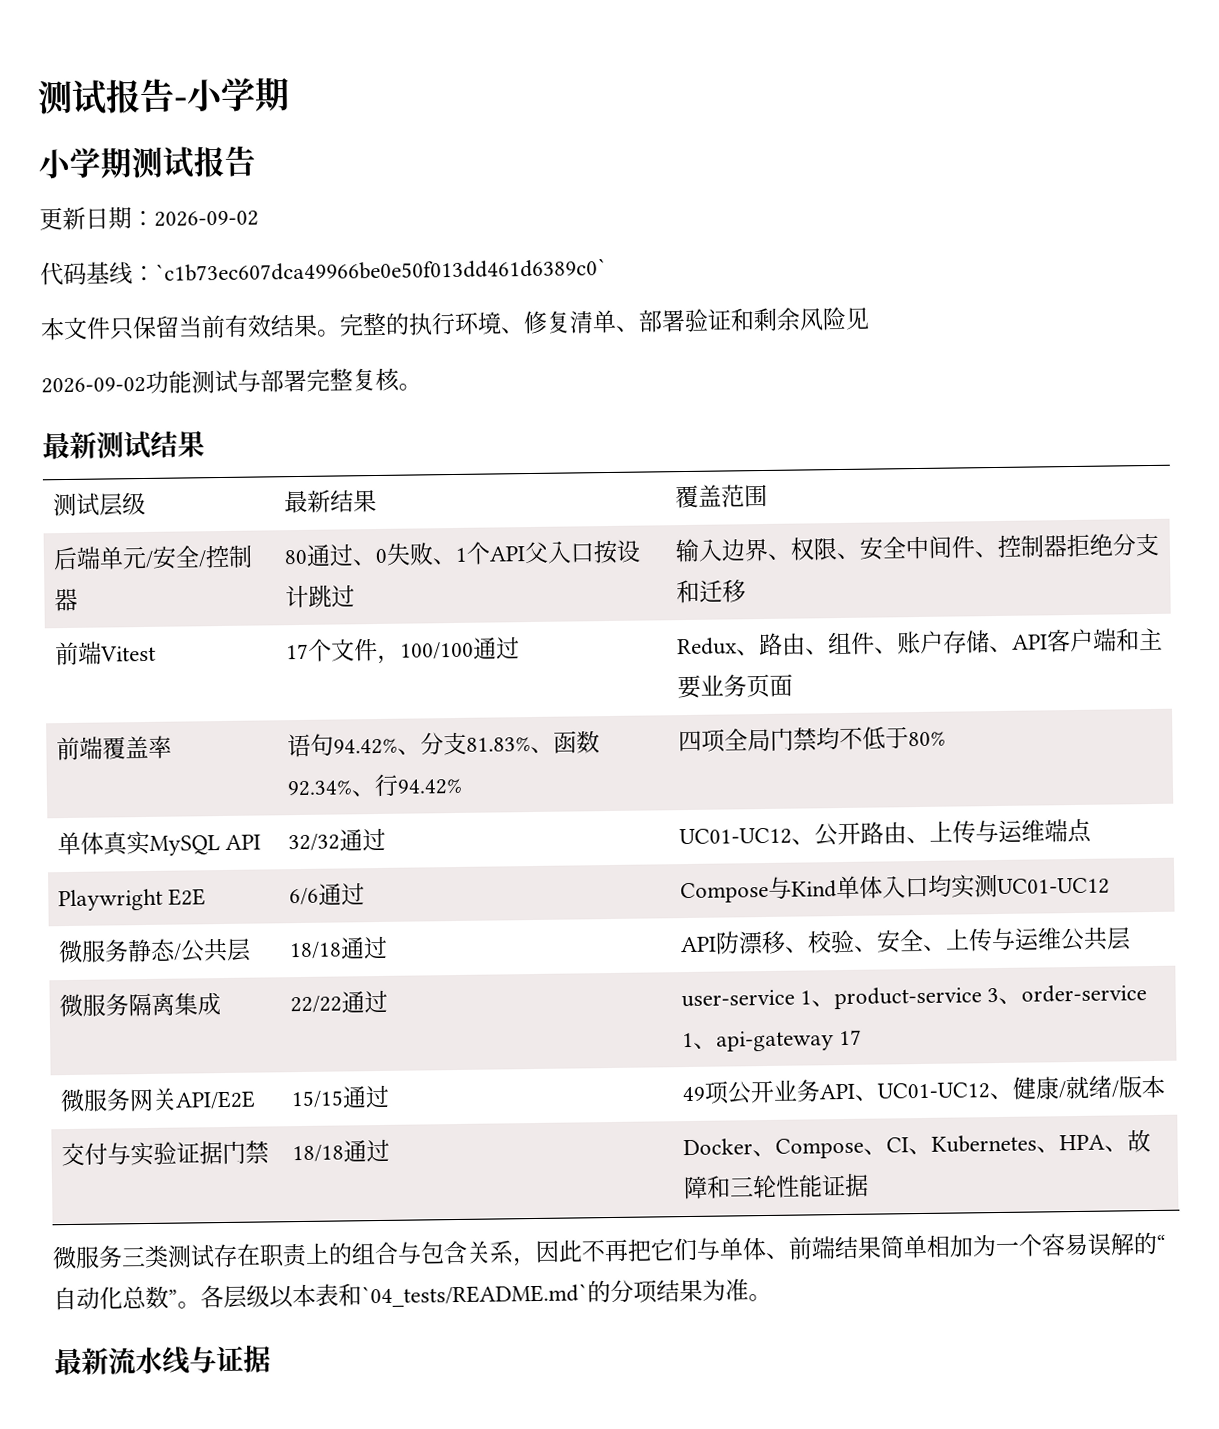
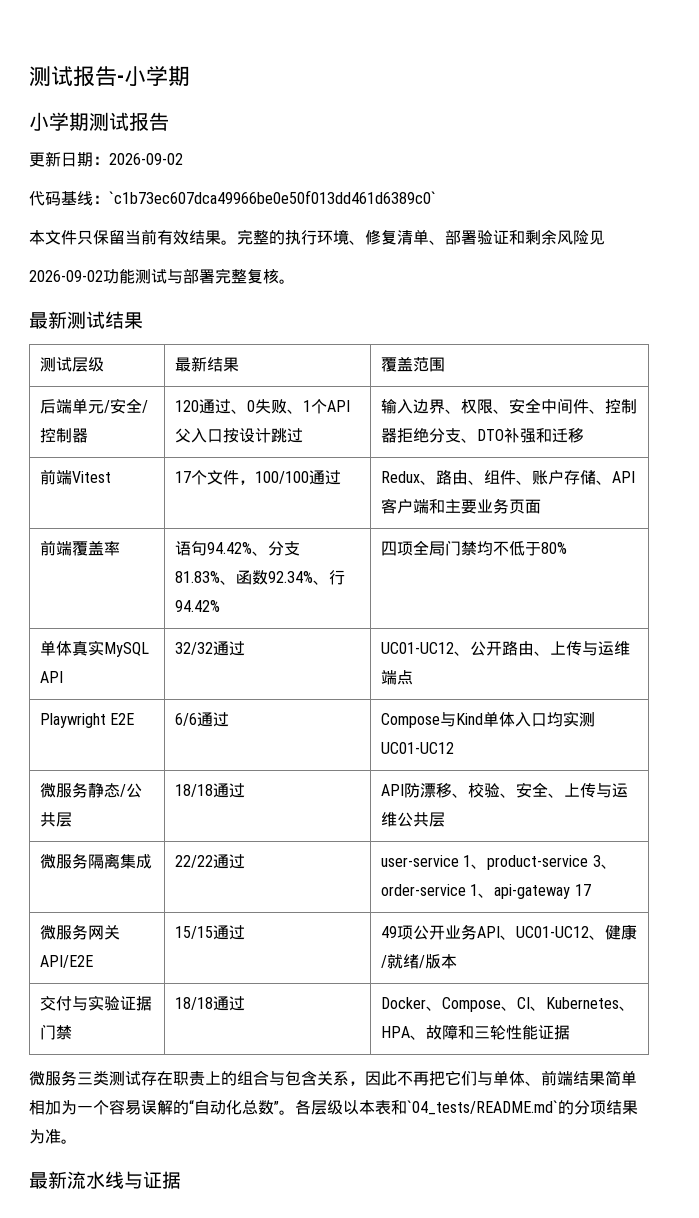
[283,549,308,565] 80 -> [175,400,200,412] 120
(1159, 544) none -> [461,428,537,443] 、DTO补强

